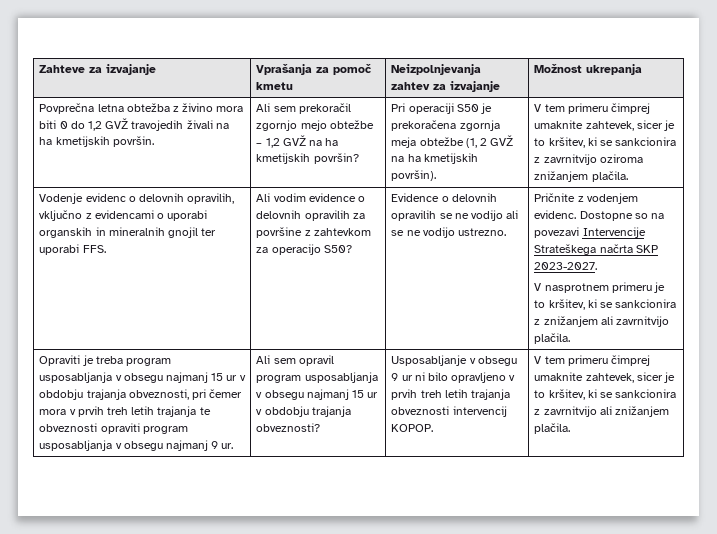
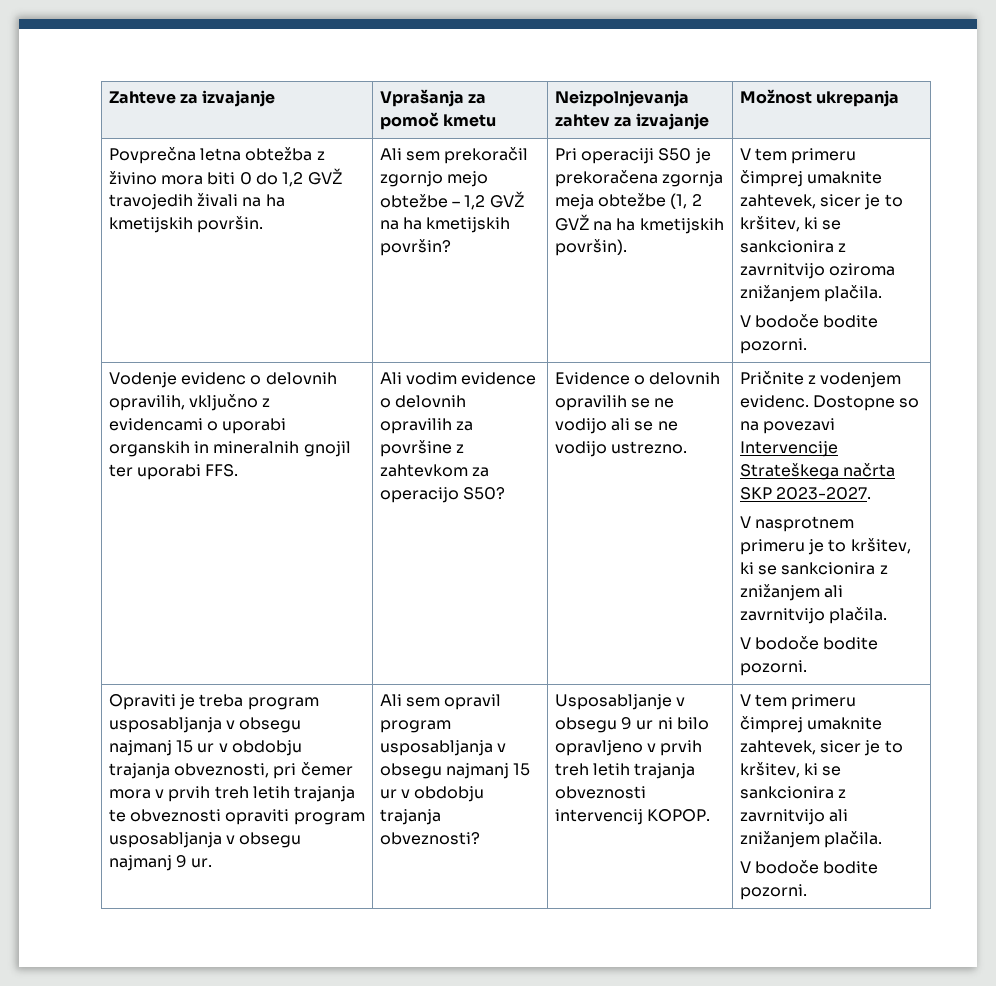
(628, 176) none -> [739,314,879,328] [739,338,807,354] // V bodoče bodite pozorni.
(571, 338) none -> [739,636,879,650] [739,660,807,676] // V bodoče bodite pozorni.
(571, 428) none -> [739,860,879,874] [739,884,807,900] // V bodoče bodite pozorni.

